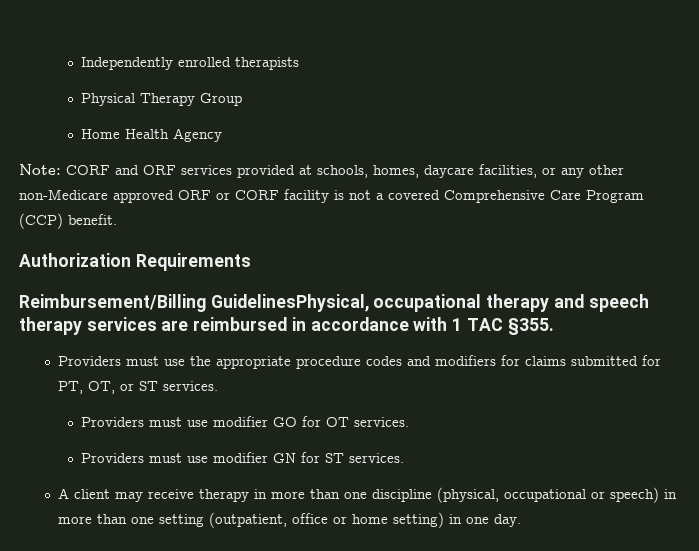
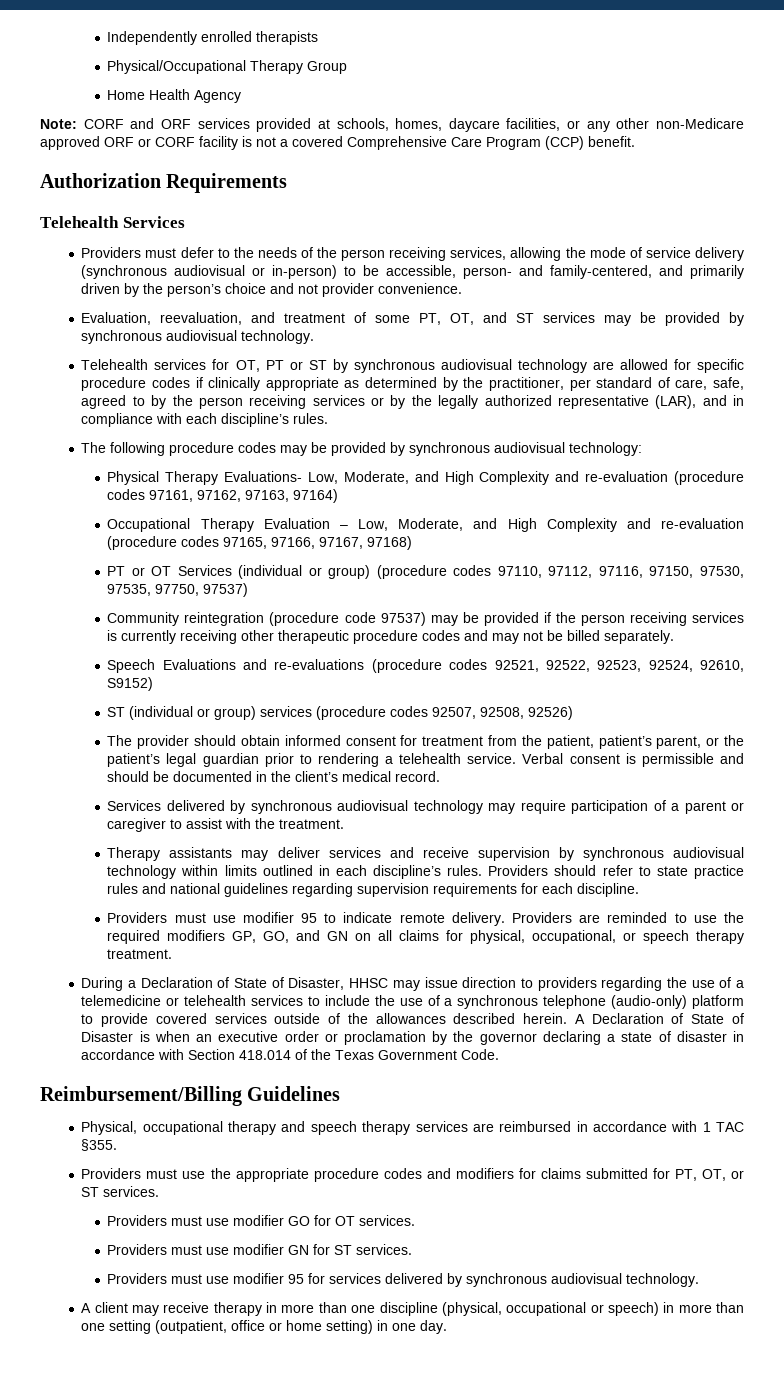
[80,93,135,106] Physical -> [107,60,247,74] Physical/Occupational
(251, 262) none -> [40,216,185,228] [81,247,744,261] [81,265,744,279] [81,283,463,297] [81,312,744,326] [81,330,315,344] [81,359,744,373] [81,377,744,391] [81,395,744,409] [81,413,329,427] [81,442,643,456] [107,471,744,485] [107,489,339,503] [107,518,744,532] [107,536,413,550] [107,565,744,579] [107,583,249,597] [107,612,744,626] [107,630,675,644] [107,659,744,673] [107,677,154,691] [107,706,574,720] [107,735,744,749] [107,753,744,767] [107,771,441,782] [107,800,745,814] [107,818,345,832] [107,847,745,861] [107,865,744,879] [107,883,640,897] [107,912,744,926] [107,930,744,944] [107,949,173,959] [81,977,744,991] [81,995,745,1009] [81,1013,745,1027] [81,1031,744,1045] [81,1049,500,1060] // Telehealth Services // Providers must defer to the needs of the person receiving services, allowing the mode of service delivery (synchronous audiovisual or in-person) to be accessible, person- and family-centered, and primarily driven by the person’s choice and not provider convenience. // Evaluation, reevaluation, and treatment of some PT, OT, and ST services may be provided by synchronous audiovisual technology. // Telehealth services for OT, PT or ST by synchronous audiovisual technology are allowed for specific procedure codes if clinically appropriate as determined by the practitioner, per standard of care, safe, agreed to by the person receiving services or by the legally authorized representative (LAR), and in compliance with each discipline’s rules. // The following procedure codes may be provided by synchronous audiovisual technology: // Physical Therapy Evaluations- Low, Moderate, and High Complexity and re-evaluation (procedure codes 97161, 97162, 97163, 97164) // Occupational Therapy Evaluation – Low, Moderate, and High Complexity and re-evaluation (procedure codes 97165, 97166, 97167, 97168) // PT or OT Services (individual or group) (procedure codes 97110, 97112, 97116, 97150, 97530, 97535, 97750, 97537) // Community reintegration (procedure code 97537) may be provided if the person receiving services is currently receiving other therapeutic procedure codes and may not be billed separately. // Speech Evaluations and re-evaluations (procedure codes 92521, 92522, 92523, 92524, 92610, S9152) // ST (individual or group) services (procedure codes 92507, 92508, 92526) // The provider should obtain informed consent for treatment from the patient, patient’s parent, or the patient’s legal guardian prior to rendering a telehealth service. Verbal consent is permissible and should be documented in the client’s medical record. // Services delivered by synchronous audiovisual technology may require participation of a parent or caregiver to assist with the treatment. // Therapy assistants may deliver services and receive supervision by synchronous audiovisual technology within limits outlined in each discipline’s rules. Providers should refer to state practice rules and national guidelines regarding supervision requirements for each discipline. // Providers must use modifier 95 to indicate remote delivery. Providers are reminded to use the required modifiers GP, GO, and GN on all claims for physical, occupational, or speech therapy treatment. // During a Declaration of State of Disaster, HHSC may issue direction to providers regarding the use of a telemedicine or telehealth services to include the use of a synchronous telephone (audio-only) platform to provide covered services outside of the allowances described herein. A Declaration of State of Disaster is when an executive order or proclamation by the governor declaring a state of disaster in accordance with Section 418.014 of the Texas Government Code.
[210,294,369,312] GuidelinesPhysical, -> [247,1086,341,1101] [81,1121,138,1135] Guidelines // Physical,
(404, 458) none -> [107,1273,700,1287] // Providers must use modifier 95 for services delivered by synchronous audiovisual technology.

